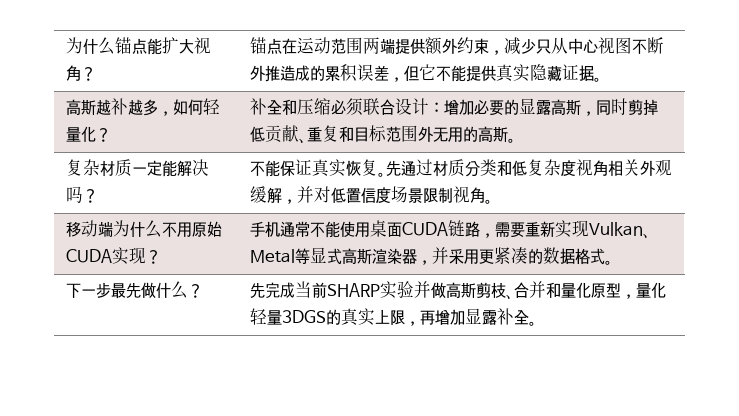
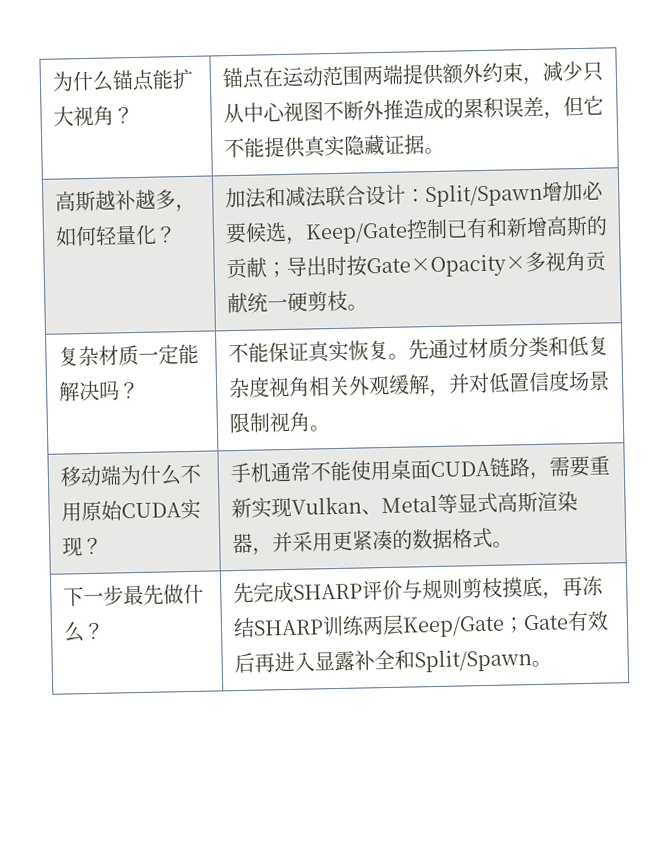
[250,98,364,116] 补全和压缩必须 -> [224,186,327,209] 加法和减法
(445, 107) none -> [424,182,543,208] Split/Spawn
[504,98,659,116] [250,125,509,144] 的显露高斯，同时剪掉低贡献、重复和目标范围外无用的高斯 -> [244,215,608,245] [225,250,608,280] [226,290,348,314] 候选，Keep/Gate控制已有和新增高斯的贡献；导出时按Gate×Opacity×多视角贡献统一硬剪枝
[295,281,667,300] [250,308,466,326] 当前SHARP实验并做高斯剪枝、合并和量化原型，量化轻量3DGS的真实上限，再增加 -> [292,575,604,601] [232,610,609,639] [233,651,315,674] SHARP评价与规则剪枝摸底，再冻结SHARP训练两层Keep/Gate；Gate有效后再进入
(530, 317) none -> [393,648,532,673] 和Split/Spawn

